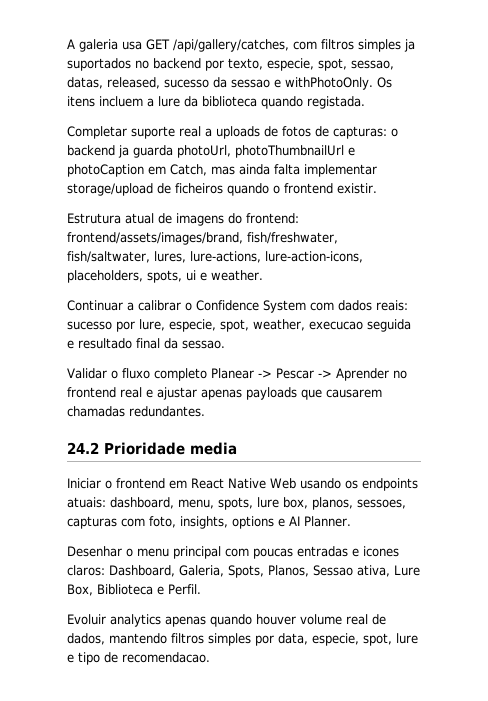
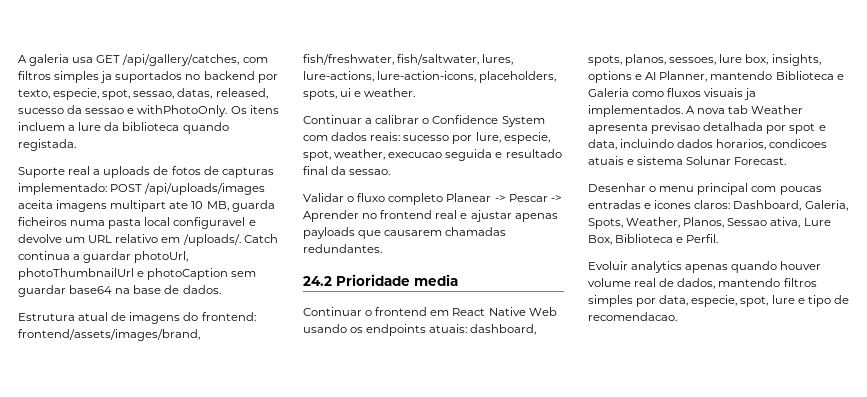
[67,126,175,139] Completar suporte -> [18,167,65,178] Suporte
[333,126,398,139] [67,145,355,158] [67,164,377,177] [67,183,377,196] capturas: o backend ja guarda photoUrl, photoThumbnailUrl e photoCaption em Catch, mas ainda falta implementar storage/upload de ficheiros quando o frontend existir. -> [221,167,274,178] [18,183,266,195] [18,200,275,212] [18,217,256,229] [18,234,278,246] [18,251,189,263] [18,268,257,280] [18,285,221,297] capturas implementado: POST /api/uploads/images aceita imagens multipart ate 10 MB, guarda ficheiros numa pasta local configuravel e devolve um URL relativo em /uploads/. Catch continua a guardar photoUrl, photoThumbnailUrl e photoCaption sem guardar base64 na base de dados.
[67,478,101,489] Iniciar -> [303,307,362,316] Continuar
[178,497,406,510] [67,516,351,529] menu, spots, lure box, planos, sessoes, capturas com foto, insights, options e AI Planner. -> [588,54,821,66] [588,71,844,83] [588,88,757,100] [588,105,804,117] [588,122,826,134] [588,139,828,150] [588,156,787,165] spots, planos, sessoes, lure box, insights, options e AI Planner, mantendo Biblioteca e Galeria como fluxos visuais ja implementados. A nova tab Weather apresenta previsao detalhada por spot e data, incluindo dados horarios, condicoes atuais e sistema Solunar Forecast.
(264, 571) none -> [626,217,681,228] Weather,

